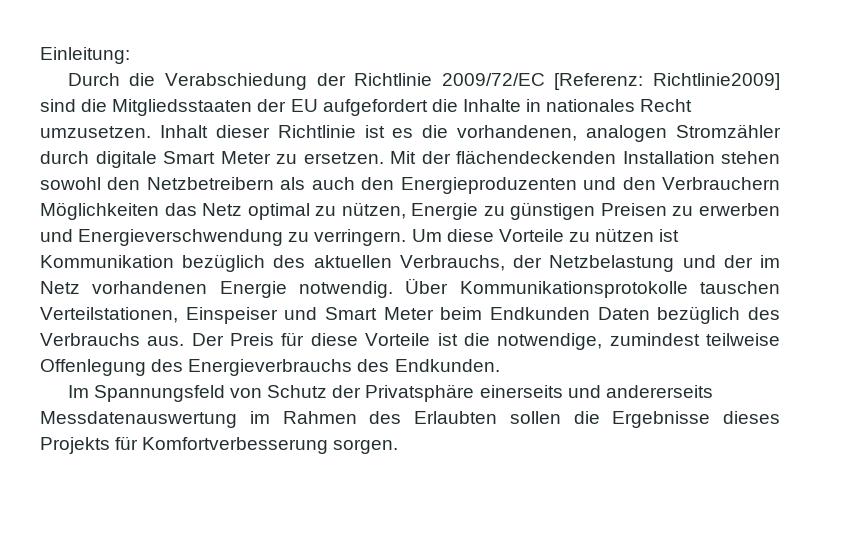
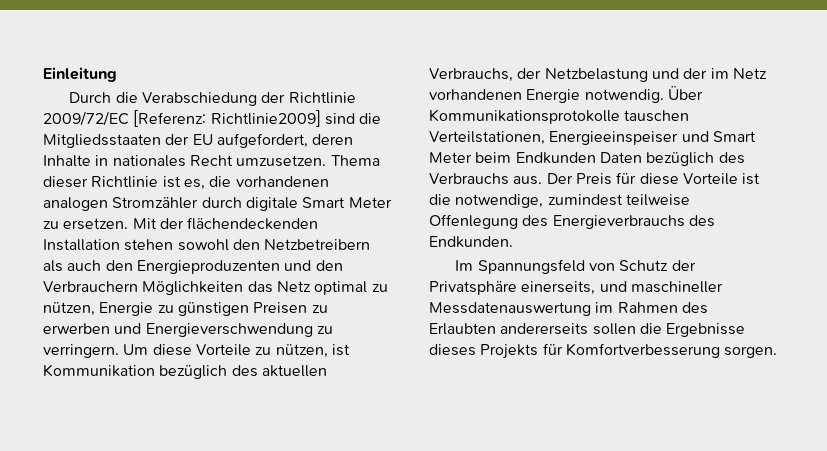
[40,47,130,64] Einleitung: -> [43,67,117,82] Einleitung
[322,99,458,116] aufgefordert die -> [216,133,354,148] aufgefordert, deren
[159,125,208,138] Inhalt -> [330,155,380,166] Thema
[392,125,578,141] es die vorhandenen, -> [183,176,329,190] es, die vorhandenen
[595,228,655,242] nützen -> [275,344,328,358] nützen,
[185,307,278,324] Einspeiser -> [549,131,679,145] Energieeinspeiser
[479,385,713,398] einerseits und andererseits -> [521,281,723,295] einerseits, und maschineller
(497, 417) none -> [500,323,589,335] andererseits

